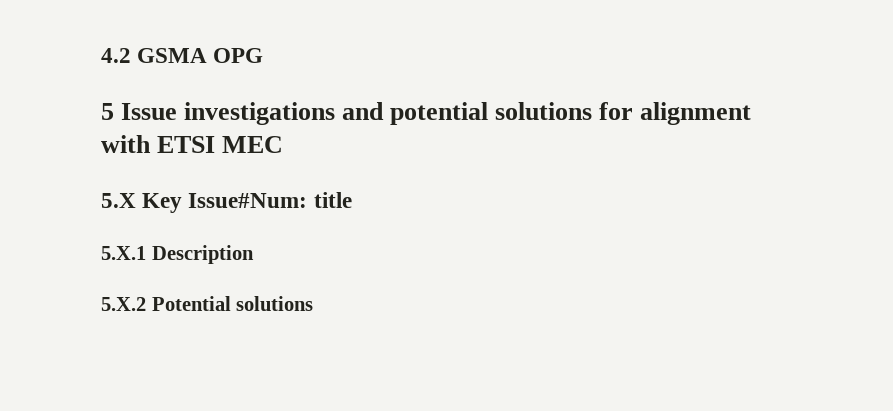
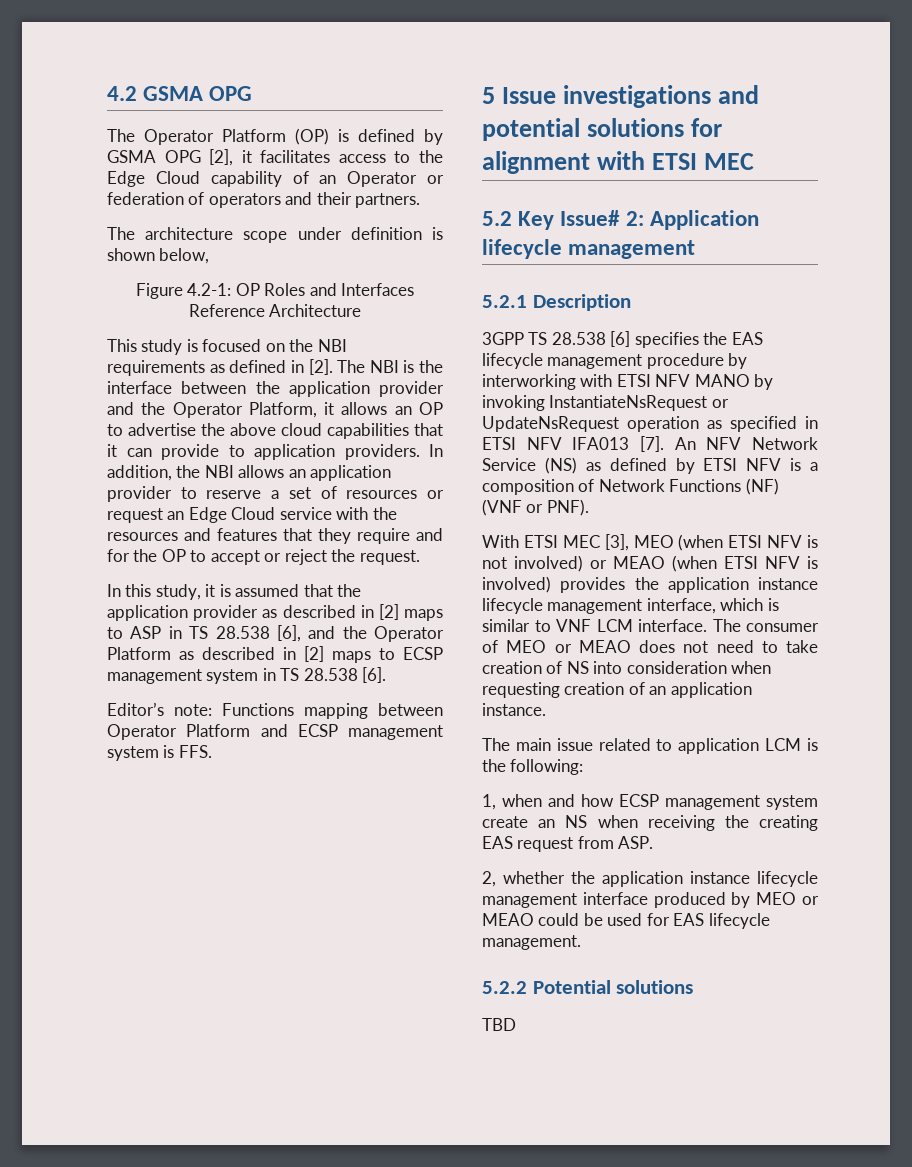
(264, 55) none -> [107,128,443,145] [107,149,443,166] [107,171,444,187] [107,192,421,208] [107,227,444,243] [107,248,210,264] [135,283,415,299] [188,304,362,317] [107,339,347,355] [107,359,443,376] [107,381,444,397] [107,402,443,418] [107,423,443,439] [107,444,443,460] [107,465,392,481] [107,486,445,502] [107,507,397,523] [107,528,443,544] [107,549,420,565] [107,584,362,600] [107,604,443,621] [107,625,444,642] [107,646,443,663] [107,667,387,684] [107,702,443,719] [107,724,443,740] [107,745,212,761] // The Operator Platform (OP) is defined by GSMA OPG [2], it facilitates access to the Edge Cloud capability of an Operator or federation of operators and their partners. // The architecture scope under definition is shown below, // Figure 4.2-1: OP Roles and Interfaces Reference Architecture // This study is focused on the NBI requirements as defined in [2]. The NBI is the interface between the application provider and the Operator Platform, it allows an OP to advertise the above cloud capabilities that it can provide to application providers. In addition, the NBI allows an application provider to reserve a set of resources or request an Edge Cloud service with the resources and features that they require and for the OP to accept or reject the request. // In this study, it is assumed that the application provider as described in [2] maps to ASP in TS 28.538 [6], and the Operator Platform as described in [2] maps to ECSP management system in TS 28.538 [6]. // Editor’s note: Functions mapping between Operator Platform and ECSP management system is FFS.
[101,192,352,213] [101,245,254,264] [101,297,146,311] 5.X Key Issue#Num: title // 5.X.1 Description // 5.X.2 -> [482,210,759,230] [482,239,696,259] [482,294,631,311] [482,331,763,348] [482,353,748,369] [482,374,774,390] [482,395,729,411] [482,416,818,432] [482,436,818,452] [482,457,818,474] [482,478,779,495] [482,499,589,516] [482,534,818,551] [482,555,818,572] [482,576,818,593] [482,598,779,614] [482,619,819,632] [482,640,818,653] [482,661,772,674] [482,682,752,698] [482,703,546,716] [482,738,818,754] [482,759,584,775] [482,794,818,810] [482,815,818,831] [482,836,654,852] [482,871,818,887] [482,892,819,908] [482,913,770,929] [482,935,581,950] [482,981,527,994] 5.2 Key Issue# 2: Application lifecycle management // 5.2.1 Description // 3GPP TS 28.538 [6] specifies the EAS lifecycle management procedure by interworking with ETSI NFV MANO by invoking InstantiateNsRequest or UpdateNsRequest operation as specified in ETSI NFV IFA013 [7]. An NFV Network Service (NS) as defined by ETSI NFV is a composition of Network Functions (NF) (VNF or PNF). // With ETSI MEC [3], MEO (when ETSI NFV is not involved) or MEAO (when ETSI NFV is involved) provides the application instance lifecycle management interface, which is similar to VNF LCM interface. The consumer of MEO or MEAO does not need to take creation of NS into consideration when requesting creation of an application instance. // The main issue related to application LCM is the following: // 1, when and how ECSP management system create an NS when receiving the creating EAS request from ASP. // 2, whether the application instance lifecycle management interface produced by MEO or MEAO could be used for EAS lifecycle management. // 5.2.2
(314, 303) none -> [482,1018,516,1031] // TBD

